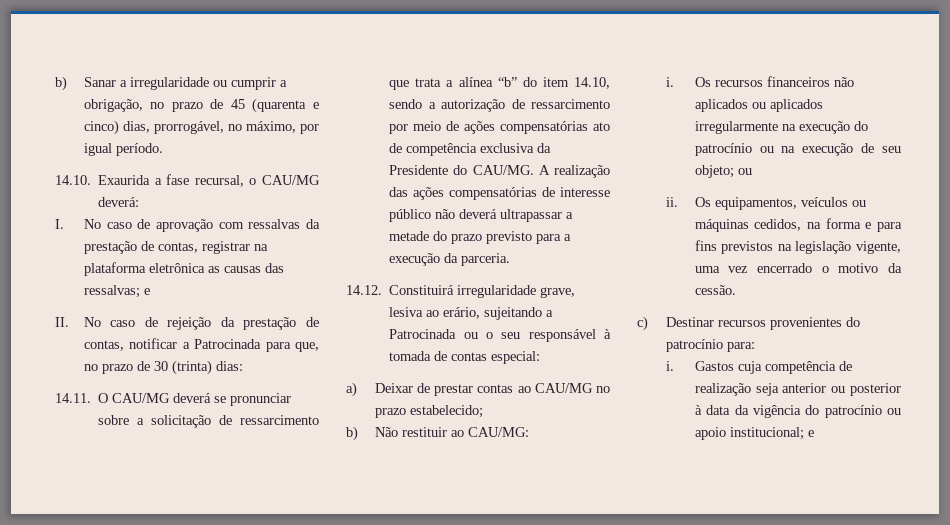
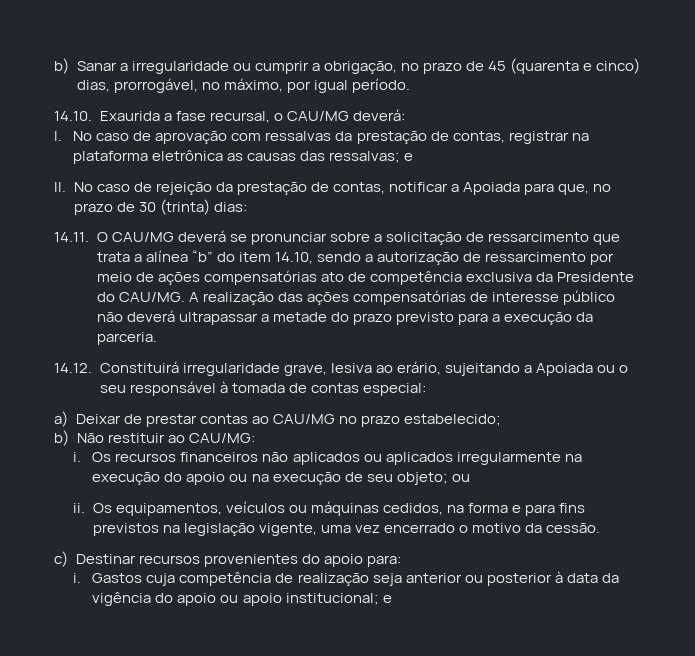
[194,339,262,349] Patrocinada -> [463,182,520,195] Apoiada
[389,329,457,339] Patrocinada -> [535,363,593,376] Apoiada
[694,143,752,156] patrocínio -> [186,472,226,485] apoio
[665,339,723,352] patrocínio -> [323,554,363,567] apoio
[824,405,882,418] patrocínio -> [177,593,217,606] apoio

